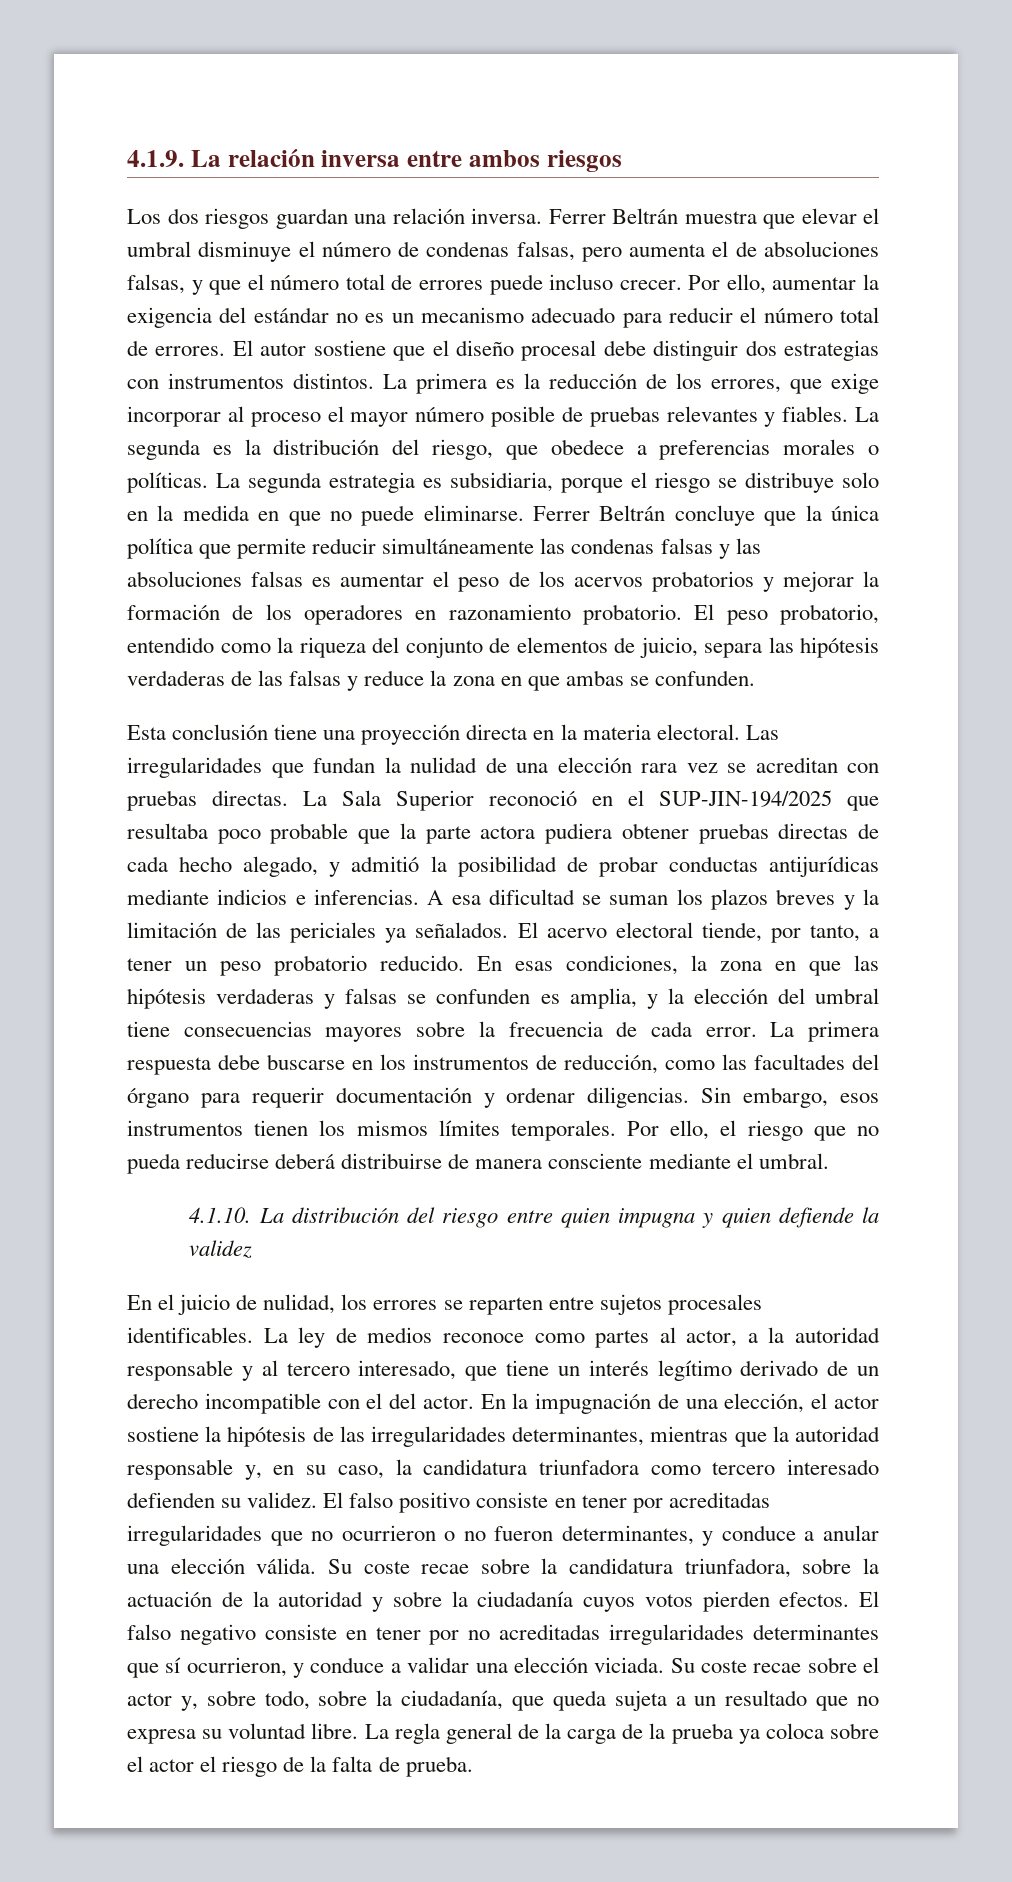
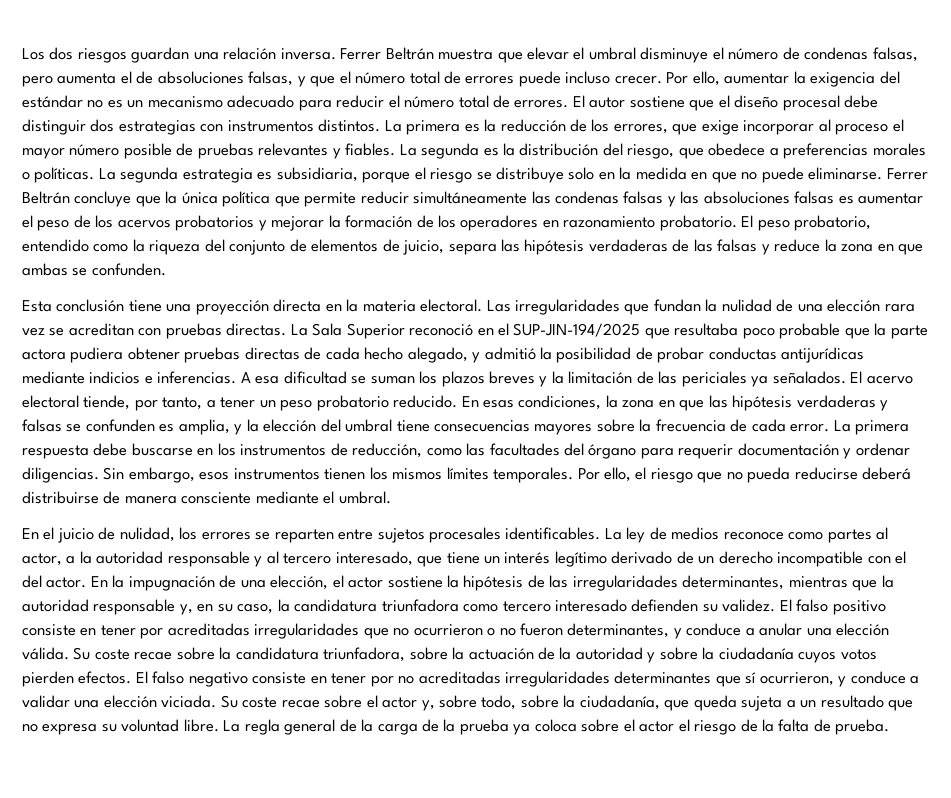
[127,149,622,172] 4.1.9. La relación inversa entre ambos riesgos // -> (22, 54) none
[189,1207,880,1228] [189,1240,253,1258] // 4.1.10. La distribución del riesgo entre quien impugna y quien defiende la validez -> (391, 497) none

